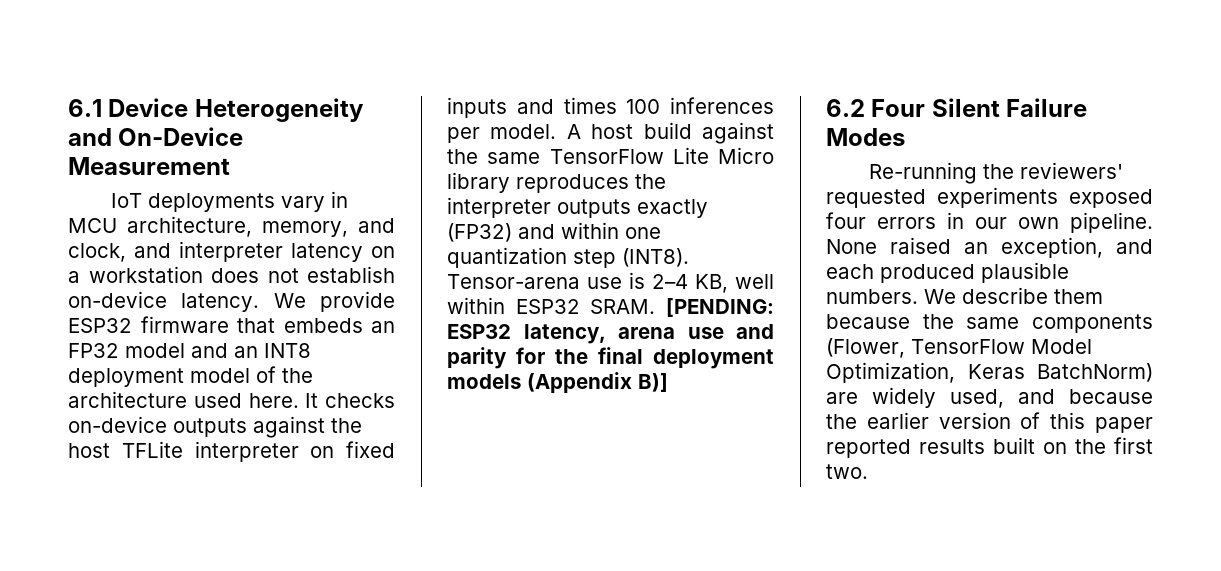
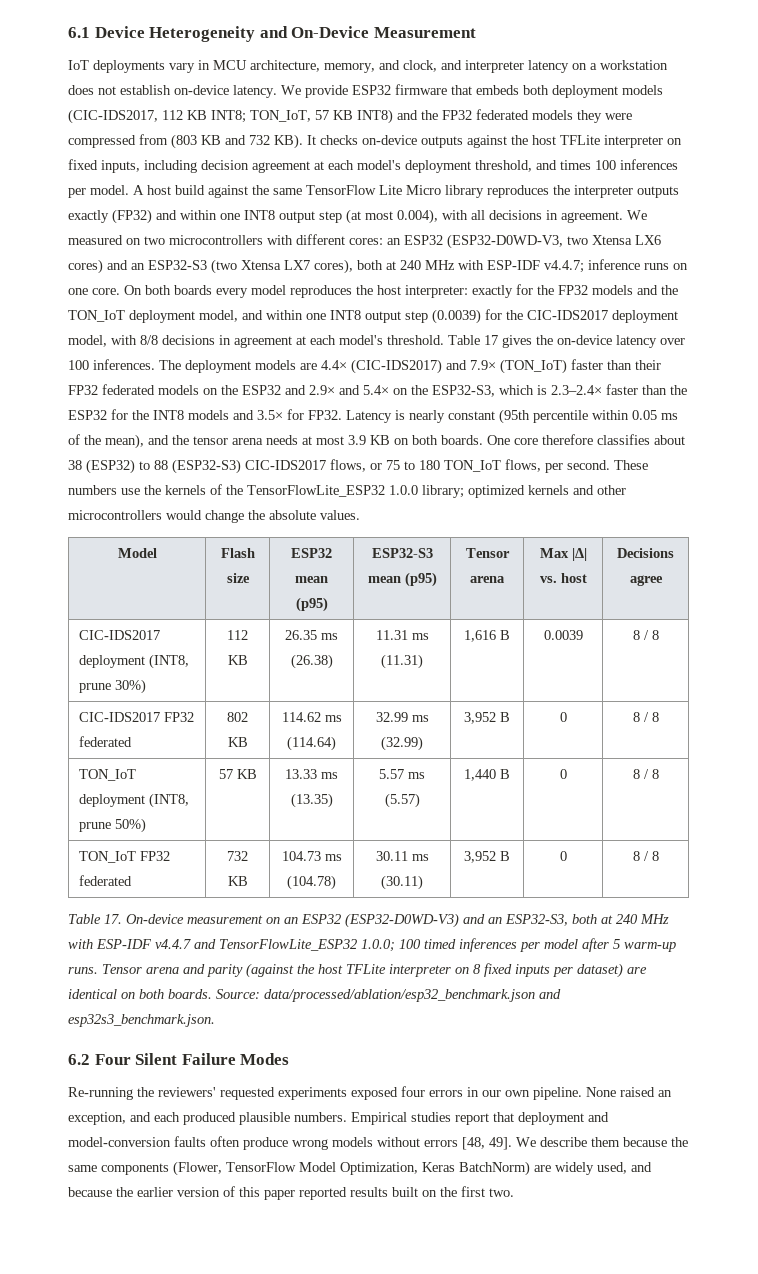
[371,321,395,333] [68,343,311,358] [68,366,313,387] [68,391,299,408] an FP32 model and an INT8 deployment model of the architecture used here. -> [523,85,663,98] [68,109,632,124] [68,134,303,149] both deployment models (CIC-IDS2017, 112 KB INT8; TON_IoT, 57 KB INT8) and the FP32 federated models they were compressed from (803 KB and 732 KB).
[447,97,507,118] inputs -> [101,160,532,173] inputs, including decision agreement at each model's deployment threshold,
[447,247,689,268] [447,272,774,293] [447,297,774,317] [447,324,774,344] [447,347,774,369] [447,372,668,393] quantization step (INT8). Tensor-arena use is 2–4 KB, well within ESP32 SRAM. [PENDING: ESP32 latency, arena use and parity for the final deployment models (Appendix B)] -> [244,209,647,224] [68,234,661,249] [68,259,688,274] [68,284,678,298] [68,309,678,324] [68,335,685,348] [68,359,661,374] [68,384,687,397] [68,409,678,424] [68,434,685,449] [68,459,648,474] [68,484,626,498] [68,510,360,523] [117,548,157,558] [220,548,255,558] [226,573,250,583] [291,548,332,558] [295,576,328,583] [295,597,328,612] [371,548,433,558] [367,572,437,587] [465,548,510,558] [470,576,505,583] [539,548,587,561] [539,573,587,583] [617,548,674,558] [629,575,663,586] [78,630,160,640] [78,654,189,669] [78,679,146,694] [227,630,248,640] [227,655,248,665] [285,630,338,640] [290,654,333,669] [375,630,429,640] [381,654,423,669] [464,630,510,642] [543,630,583,640] [632,630,659,640] [78,712,194,722] [78,736,132,747] [227,712,248,722] [227,737,248,747] [281,712,342,722] [287,736,336,751] [375,712,429,722] [381,736,423,751] [464,712,510,724] [559,712,567,722] [632,712,659,722] [78,769,136,781] [78,793,189,808] [78,818,146,833] [218,769,257,779] [285,769,338,779] [290,793,333,808] [379,769,425,779] [384,793,420,808] [464,769,510,781] [559,769,567,779] [632,769,659,779] [78,851,170,863] [78,875,132,886] [227,851,248,861] [227,876,248,886] [281,851,342,861] [287,875,336,890] [375,851,429,861] [381,875,423,890] [464,851,510,863] [559,851,567,861] [632,851,659,861] [68,913,669,928] [68,938,676,952] [68,963,647,978] [68,989,561,1002] [68,1014,215,1027] INT8 output step (at most 0.004), with all decisions in agreement. We measured on two microcontrollers with different cores: an ESP32 (ESP32-D0WD-V3, two Xtensa LX6 cores) and an ESP32-S3 (two Xtensa LX7 cores), both at 240 MHz with ESP-IDF v4.4.7; inference runs on one core. On both boards every model reproduces the host interpreter: exactly for the FP32 models and the TON_IoT deployment model, and within one INT8 output step (0.0039) for the CIC-IDS2017 deployment model, with 8/8 decisions in agreement at each model's threshold. Table 17 gives the on-device latency over 100 inferences. The deployment models are 4.4× (CIC-IDS2017) and 7.9× (TON_IoT) faster than their FP32 federated models on the ESP32 and 2.9× and 5.4× on the ESP32-S3, which is 2.3–2.4× faster than the ESP32 for the INT8 models and 3.5× for FP32. Latency is nearly constant (95th percentile within 0.05 ms of the mean), and the tensor arena needs at most 3.9 KB on both boards. One core therefore classifies about 38 (ESP32) to 88 (ESP32-S3) CIC-IDS2017 flows, or 75 to 180 TON_IoT flows, per second. These numbers use the kernels of the TensorFlowLite_ESP32 1.0.0 library; optimized kernels and other microcontrollers would change the absolute values. // Model | Flash size | ESP32 mean (p95) | ESP32-S3 mean (p95) | Tensor arena | Max |Δ| vs. host | Decisions agree // CIC-IDS2017 deployment (INT8, prune 30%) | 112 KB | 26.35 ms (26.38) | 11.31 ms (11.31) | 1,616 B | 0.0039 | 8 / 8 // CIC-IDS2017 FP32 federated | 802 KB | 114.62 ms (114.64) | 32.99 ms (32.99) | 3,952 B | 0 | 8 / 8 // TON_IoT deployment (INT8, prune 50%) | 57 KB | 13.33 ms (13.35) | 5.57 ms (5.57) | 1,440 B | 0 | 8 / 8 // TON_IoT FP32 federated | 732 KB | 104.73 ms (104.78) | 30.11 ms (30.11) | 3,952 B | 0 | 8 / 8 // Table 17. On-device measurement on an ESP32 (ESP32-D0WD-V3) and an ESP32-S3, both at 240 MHz with ESP-IDF v4.4.7 and TensorFlowLite_ESP32 1.0.0; 100 timed inferences per model after 5 warm-up runs. Tensor arena and parity (against the host TFLite interpreter on 8 fixed inputs per dataset) are identical on both boards. Source: data/processed/ablation/esp32_benchmark.json and esp32s3_benchmark.json.
(918, 296) none -> [351,1112,609,1125] [68,1136,512,1150] Empirical studies report that deployment and model-conversion faults often produce wrong models without errors [48, 49].

